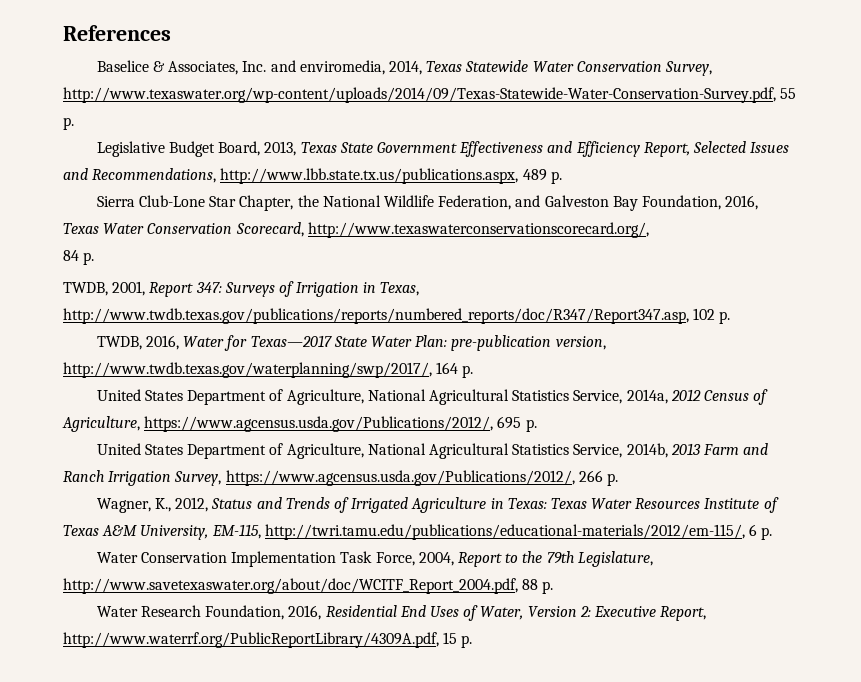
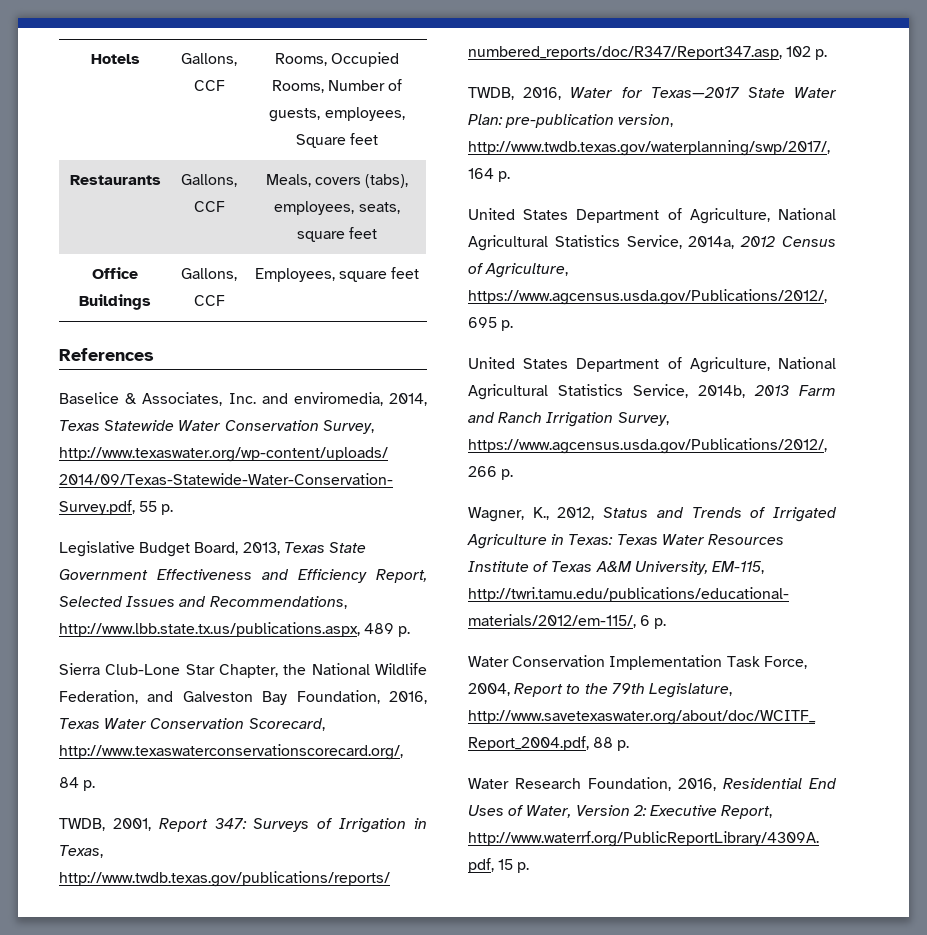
(63, 33) none -> [90,54,140,64] [181,53,237,66] [193,80,225,91] [274,52,400,67] [271,79,403,93] [269,107,405,122] [295,133,379,148] [69,175,161,185] [181,174,237,187] [193,201,225,212] [265,174,409,188] [274,201,400,215] [296,227,378,242] [92,267,138,279] [79,294,151,310] [181,268,237,281] [193,295,225,306] [254,267,420,282] Hotels | Gallons, CCF | Rooms, Occupied Rooms, Number of guests, employees, Square feet // Restaurants | Gallons, CCF | Meals, covers (tabs), employees, seats, square feet // Office Buildings | Gallons, CCF | Employees, square feet //

